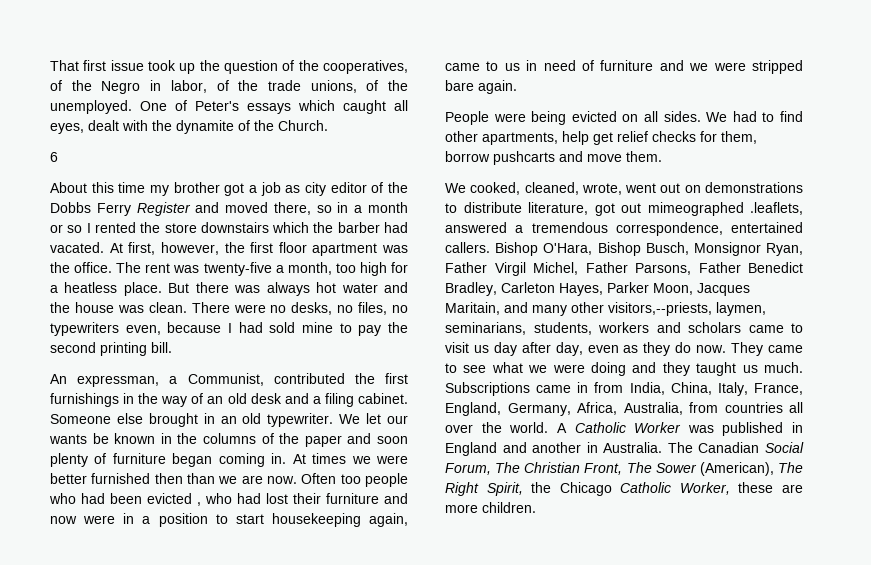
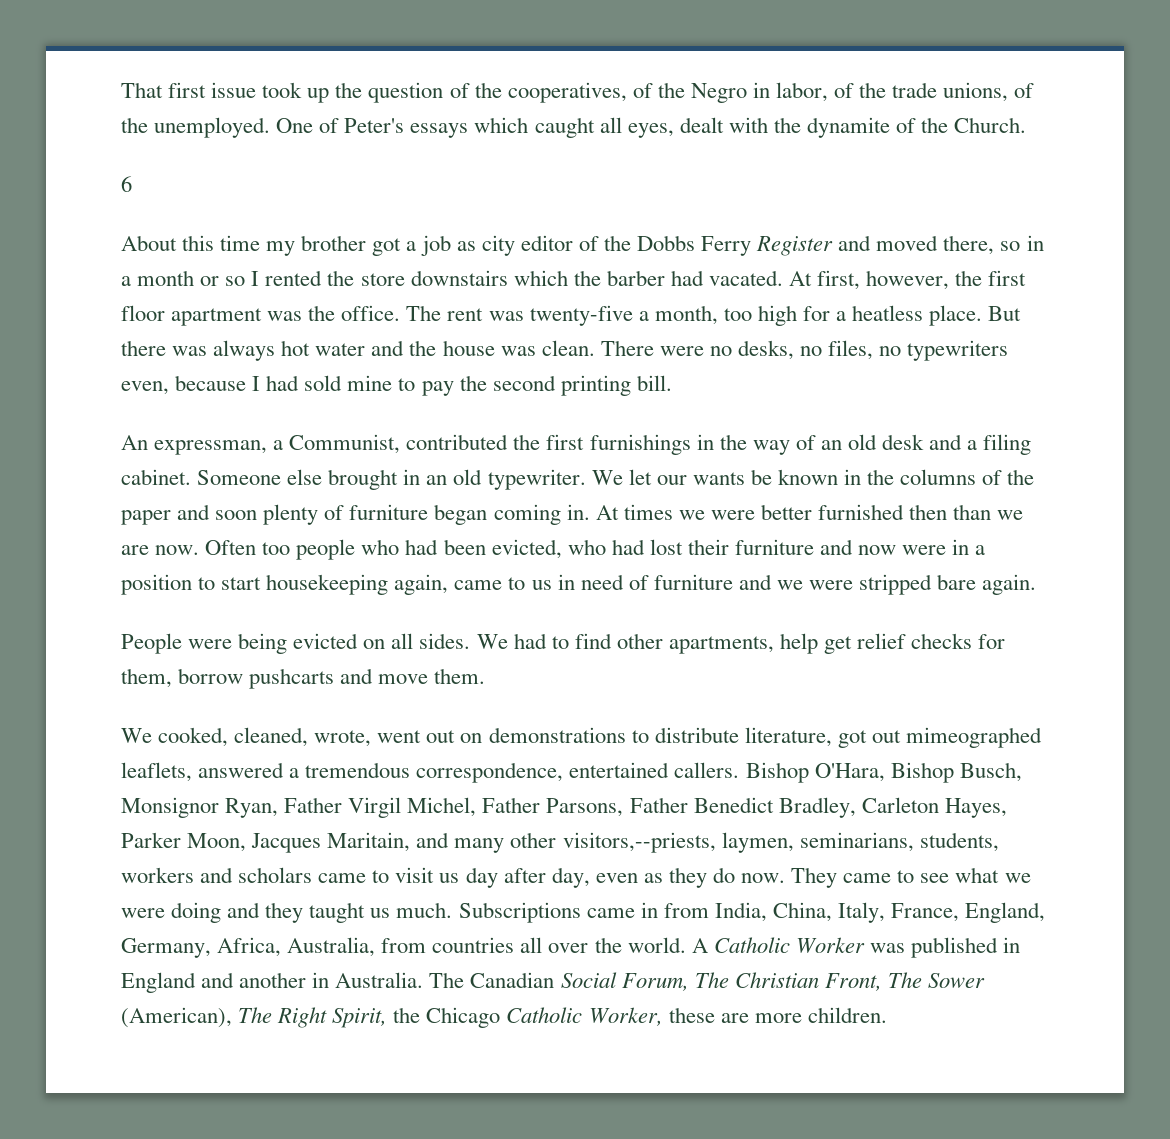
[147,493,201,506] evicted , -> [491,539,562,559] evicted,
[750,202,803,215] .leaflets, -> [121,762,192,782] leaflets,

